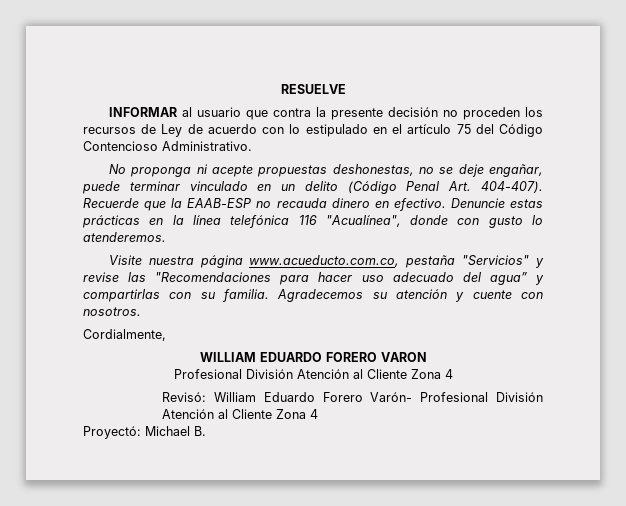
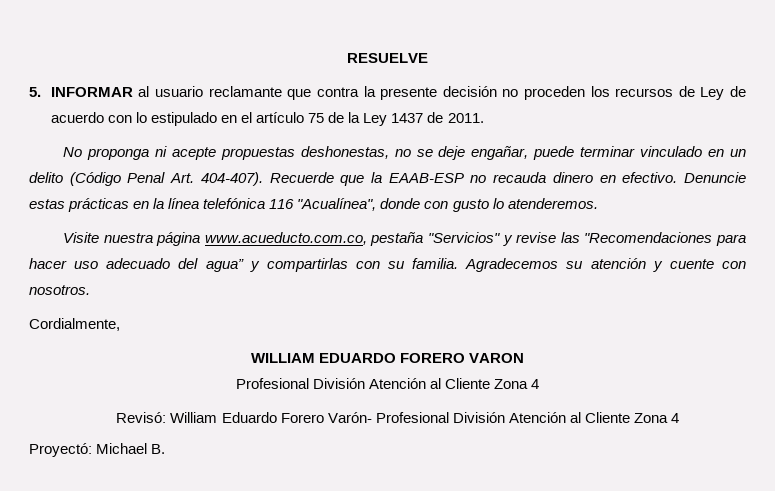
(346, 89) none -> [29,87,41,97] 5.
(241, 112) none -> [208,86,282,97] reclamante
[475,124,543,137] [83,141,252,151] del Código Contencioso Administrativo. -> [328,112,484,126] de la Ley 1437 de 2011.

